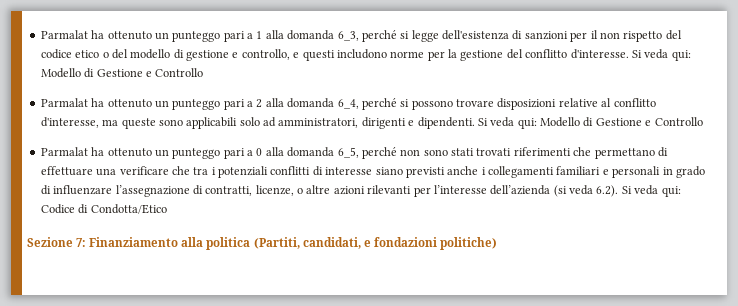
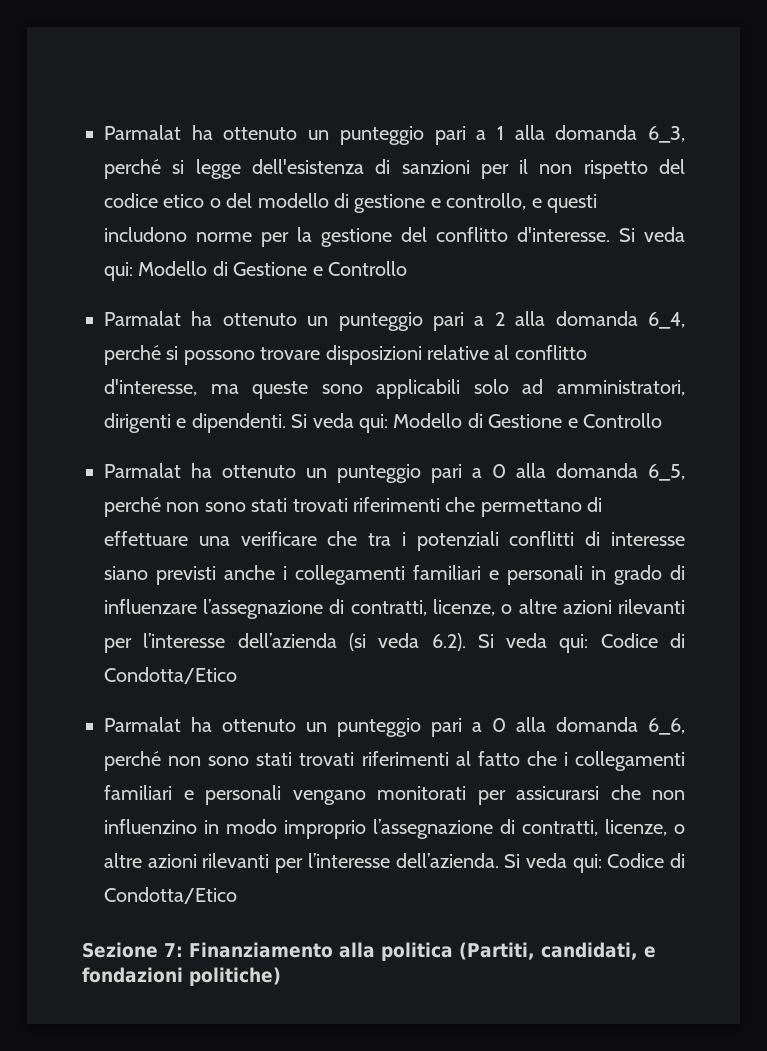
[40,30,221,42] Parmalat ha ottenuto un punteggo -> [104,125,424,145] Parmalat ha ottenuto un punteggio
[172,99,221,110] punteggo -> [338,312,423,331] punteggio
[172,148,221,159] punteggo -> [337,464,421,483] punteggio
(167, 209) none -> [104,717,685,737] [104,751,686,771] [104,785,685,805] [104,819,685,839] [104,853,686,873] [104,887,237,904] // Parmalat ha ottenuto un punteggio pari a 0 alla domanda 6_6, perché non sono stati trovati riferimenti al fatto che i collegamenti familiari e personali vengano monitorati per assicurarsi che non influenzino in modo improprio l’assegnazione di contratti, licenze, o altre azioni rilevanti per l’interesse dell’azienda. Si veda qui: Codice di Condotta/Etico

